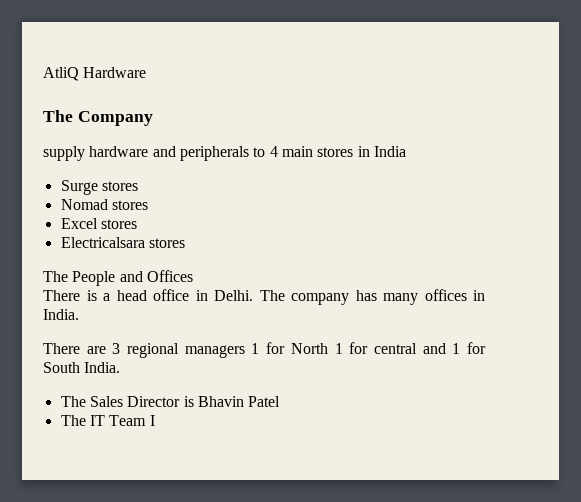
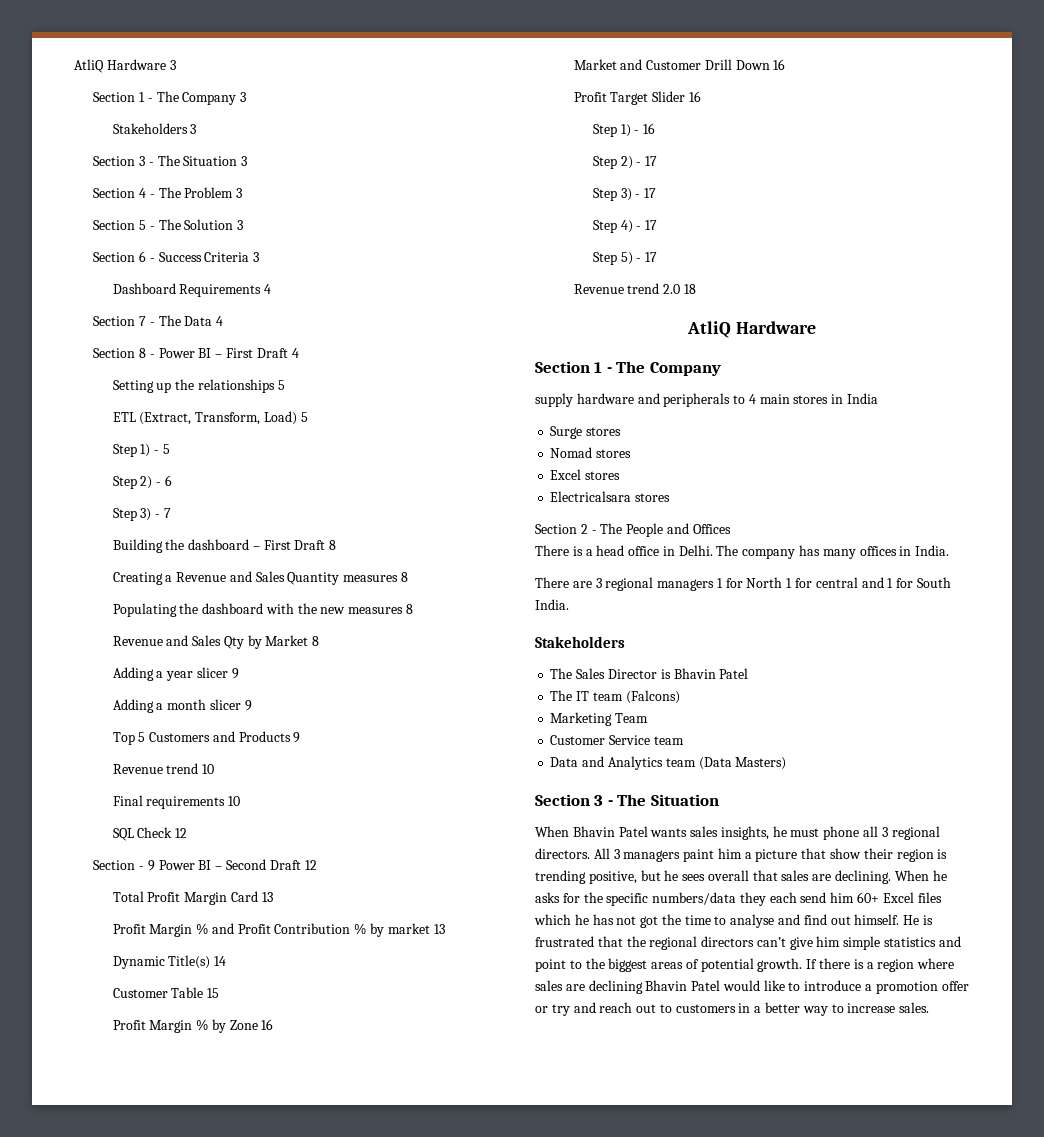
[43,67,147,81] AtliQ Hardware // -> [74,59,176,73] [93,91,247,105] [112,123,197,134] [93,155,248,166] [93,187,243,198] [93,219,244,230] [93,251,260,262] [112,283,272,297] [93,315,224,326] [93,348,299,358] [112,379,285,393] [112,411,308,425] [112,444,170,457] [112,475,172,489] [112,508,171,521] [112,539,337,553] [112,571,409,585] [112,603,414,617] [112,635,320,649] [112,667,239,681] [112,699,252,713] [112,731,301,745] [112,763,215,774] [112,795,241,809] [112,827,188,841] [93,859,317,871] [112,891,273,905] [112,923,445,937] [112,955,227,969] [112,987,220,998] [112,1019,274,1033] [573,59,786,70] [573,91,701,105] [592,123,656,137] [592,156,658,169] [592,188,657,201] [592,220,658,233] [592,252,658,265] [573,283,696,294] [687,321,816,338] [535,361,612,373] AtliQ Hardware 3 // Section 1 - The Company 3 // Stakeholders 3 // Section 3 - The Situation 3 // Section 4 - The Problem 3 // Section 5 - The Solution 3 // Section 6 - Success Criteria 3 // Dashboard Requirements 4 // Section 7 - The Data 4 // Section 8 - Power BI – First Draft 4 // Setting up the relationships 5 // ETL (Extract, Transform, Load) 5 // Step 1) - 5 // Step 2) - 6 // Step 3) - 7 // Building the dashboard – First Draft 8 // Creating a Revenue and Sales Quantity measures 8 // Populating the dashboard with the new measures 8 // Revenue and Sales Qty by Market 8 // Adding a year slicer 9 // Adding a month slicer 9 // Top 5 Customers and Products 9 // Revenue trend 10 // Final requirements 10 // SQL Check 12 // Section - 9 Power BI – Second Draft 12 // Total Profit Margin Card 13 // Profit Margin % and Profit Contribution % by market 13 // Dynamic Title(s) 14 // Customer Table 15 // Profit Margin % by Zone 16 // Market and Customer Drill Down 16 // Profit Target Slider 16 // Step 1) - 16 // Step 2) - 17 // Step 3) - 17 // Step 4) - 17 // Step 5) - 17 // Revenue trend 2.0 18 // AtliQ Hardware // Section 1 -
(185, 243) none -> [535,524,597,534] Section 2 -
(121, 367) none -> [535,636,625,648] // Stakeholders
[109,415,155,426] Team I -> [592,690,680,704] [550,712,649,726] [550,735,684,745] [550,756,787,770] [535,794,719,806] [535,826,940,840] [535,848,948,862] [535,870,947,884] [535,892,942,906] [534,914,933,928] [535,936,961,950] [535,958,955,972] [535,980,969,994] [535,1002,930,1016] team (Falcons) // Marketing Team // Customer Service team // Data and Analytics team (Data Masters) // Section 3 - The Situation // When Bhavin Patel wants sales insights, he must phone all 3 regional directors. All 3 managers paint him a picture that show their region is trending positive, but he sees overall that sales are declining. When he asks for the specific numbers/data they each send him 60+ Excel files which he has not got the time to analyse and find out himself. He is frustrated that the regional directors can’t give him simple statistics and point to the biggest areas of potential growth. If there is a region where sales are declining Bhavin Patel would like to introduce a promotion offer or try and reach out to customers in a better way to increase sales.

